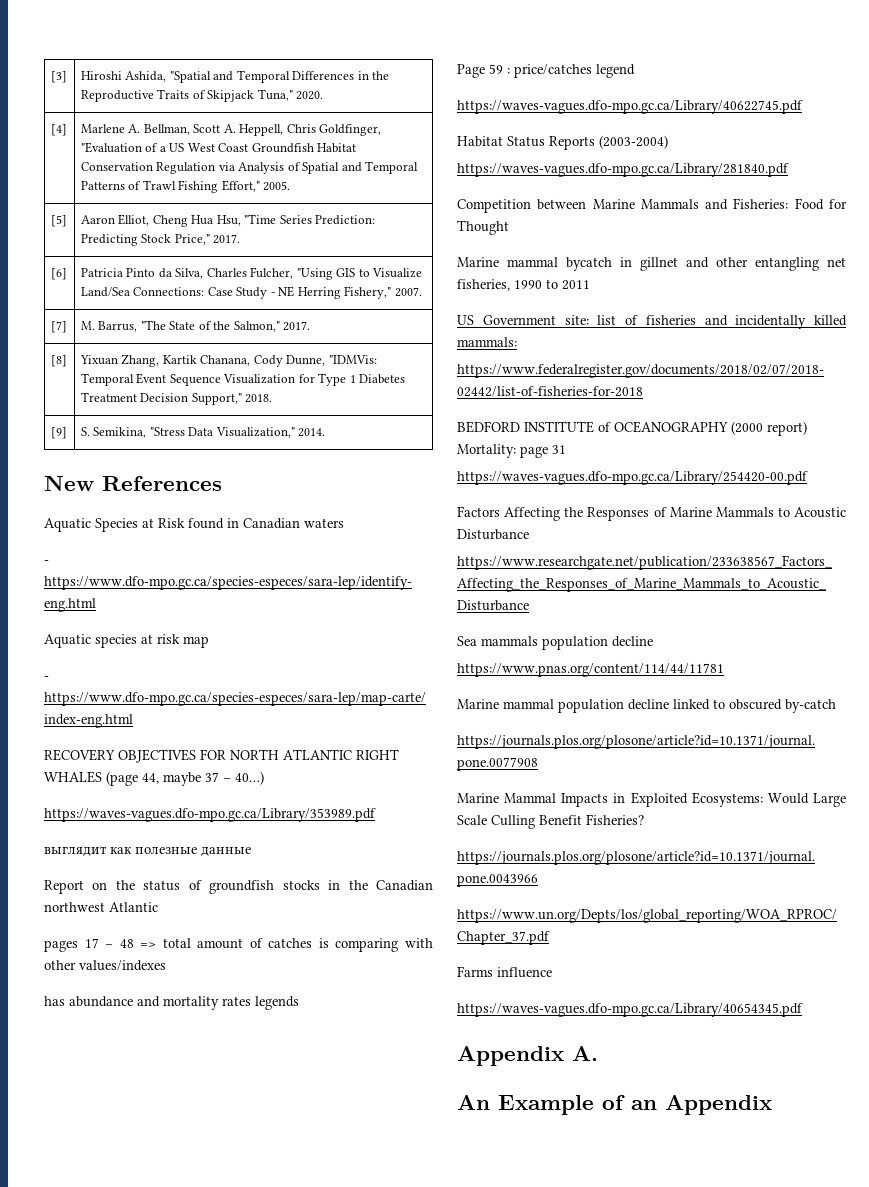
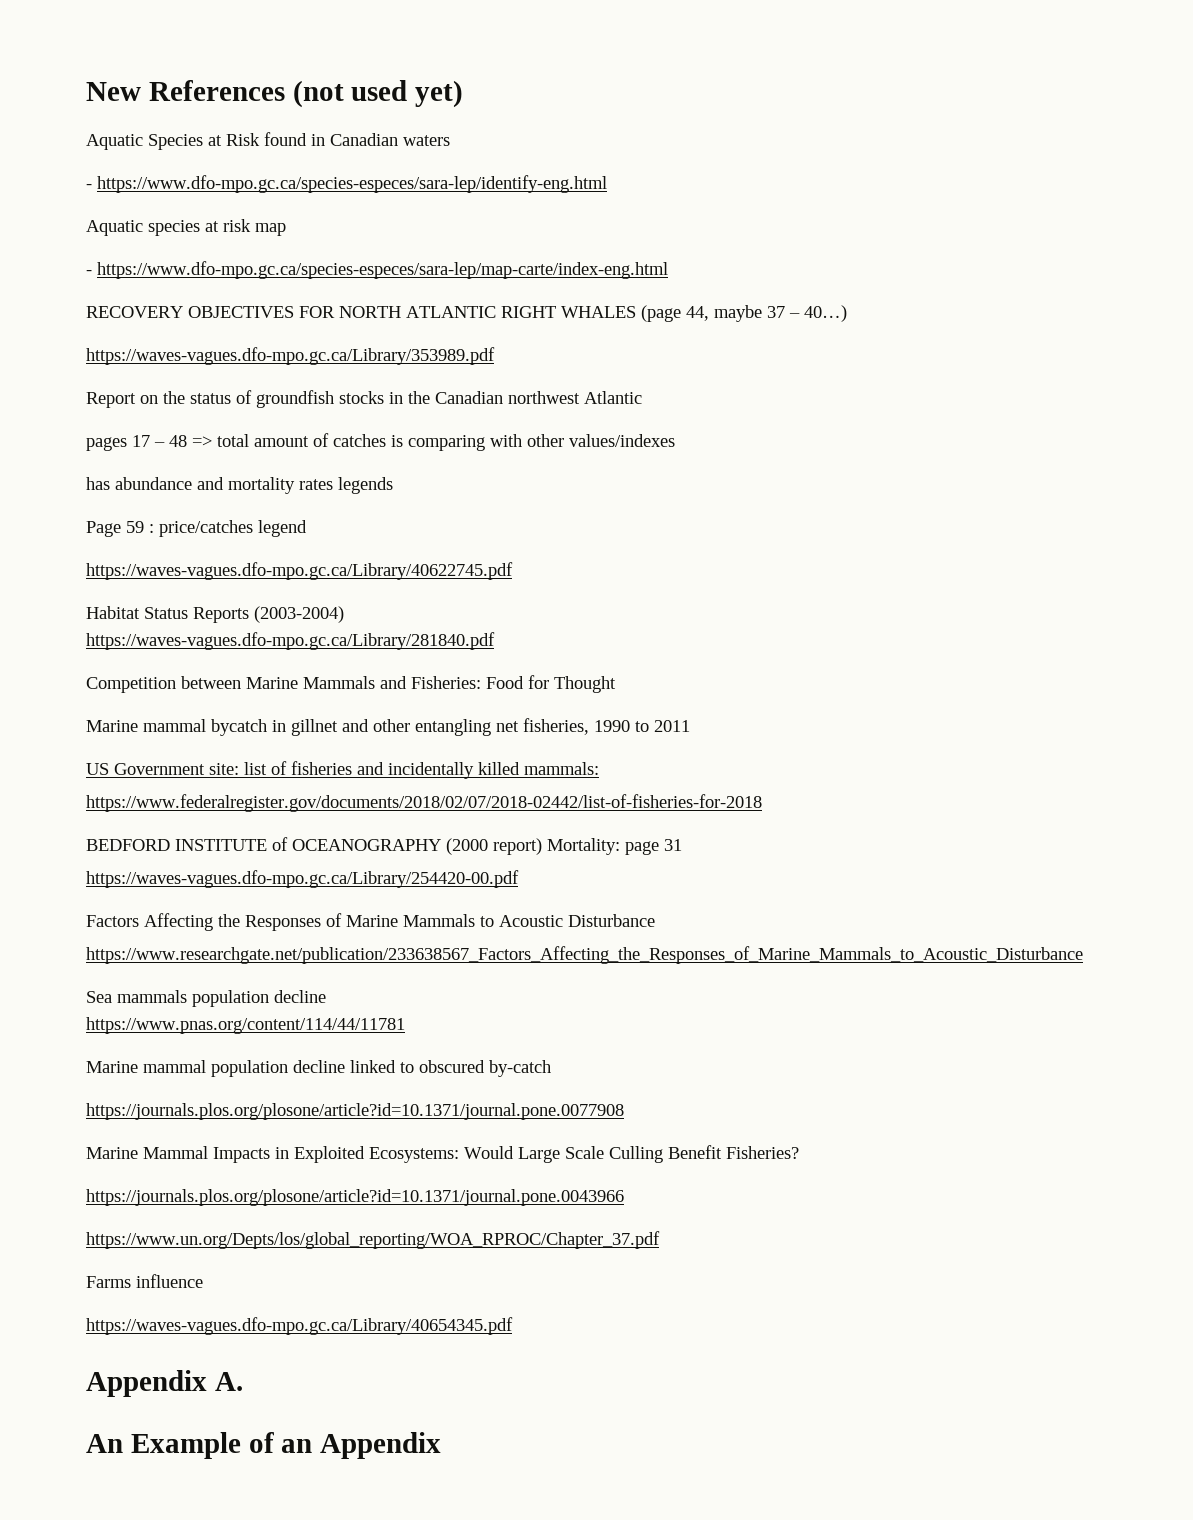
[50,71,67,83] [80,70,390,83] [80,89,324,102] [50,124,67,136] [80,124,382,136] [80,142,357,153] [80,161,419,174] [80,180,291,193] [50,215,67,227] [80,214,376,227] [80,234,241,246] [50,268,67,280] [80,267,423,280] [80,286,422,299] [50,321,67,333] [80,320,311,332] [50,355,67,367] [79,354,377,367] [80,373,406,386] [80,392,273,405] [50,427,67,439] [80,427,326,438] [3] | Hiroshi Ashida, "Spatial and Temporal Differences in the Reproductive Traits of Skipjack Tuna," 2020. // [4] | Marlene A. Bellman, Scott A. Heppell, Chris Goldfinger, "Evaluation of a US West Coast Groundfish Habitat Conservation Regulation via Analysis of Spatial and Temporal Patterns of Trawl Fishing Effort," 2005. // [5] | Aaron Elliot, Cheng Hua Hsu, "Time Series Prediction: Predicting Stock Price," 2017. // [6] | Patricia Pinto da Silva, Charles Fulcher, "Using GIS to Visualize Land/Sea Connections: Case Study - NE Herring Fishery," 2007. // [7] | M. Barrus, "The State of the Salmon," 2017. // [8] | Yixuan Zhang, Kartik Chanana, Cody Dunne, "IDMVis: Temporal Event Sequence Visualization for Type 1 Diabetes Treatment Decision Support," 2018. // [9] | S. Semikina, "Stress Data Visualization," 2014. // -> (86, 91) none
(222, 483) none -> [292,80,464,108] (not used yet)
[44,846,251,856] // выглядит как полезные данные -> (495, 356) none

